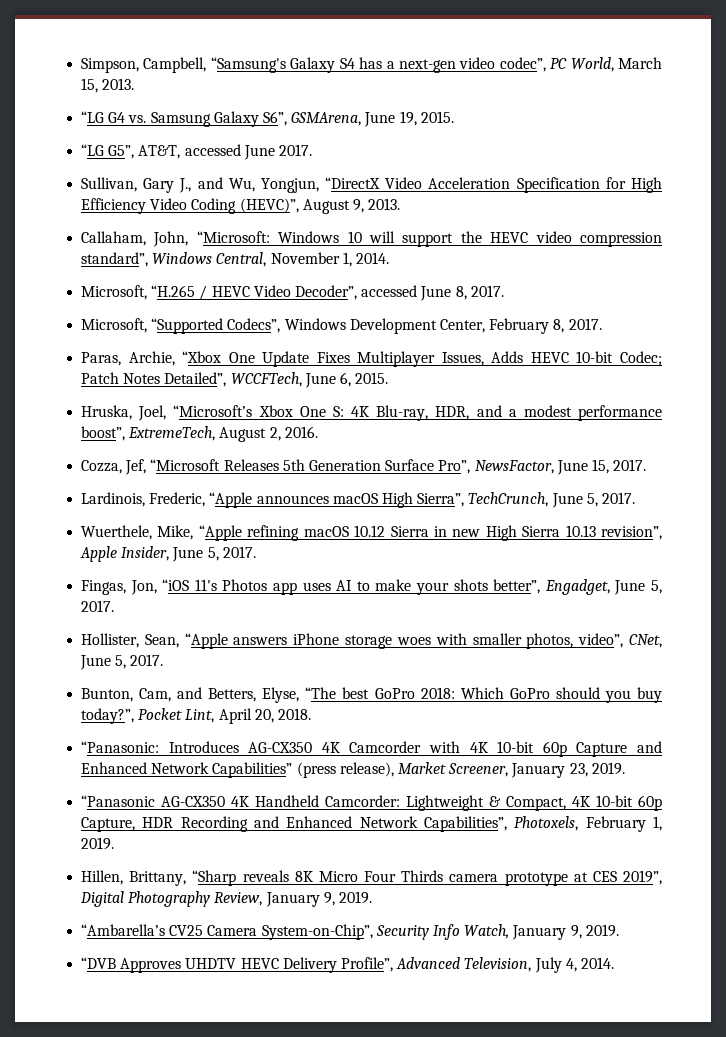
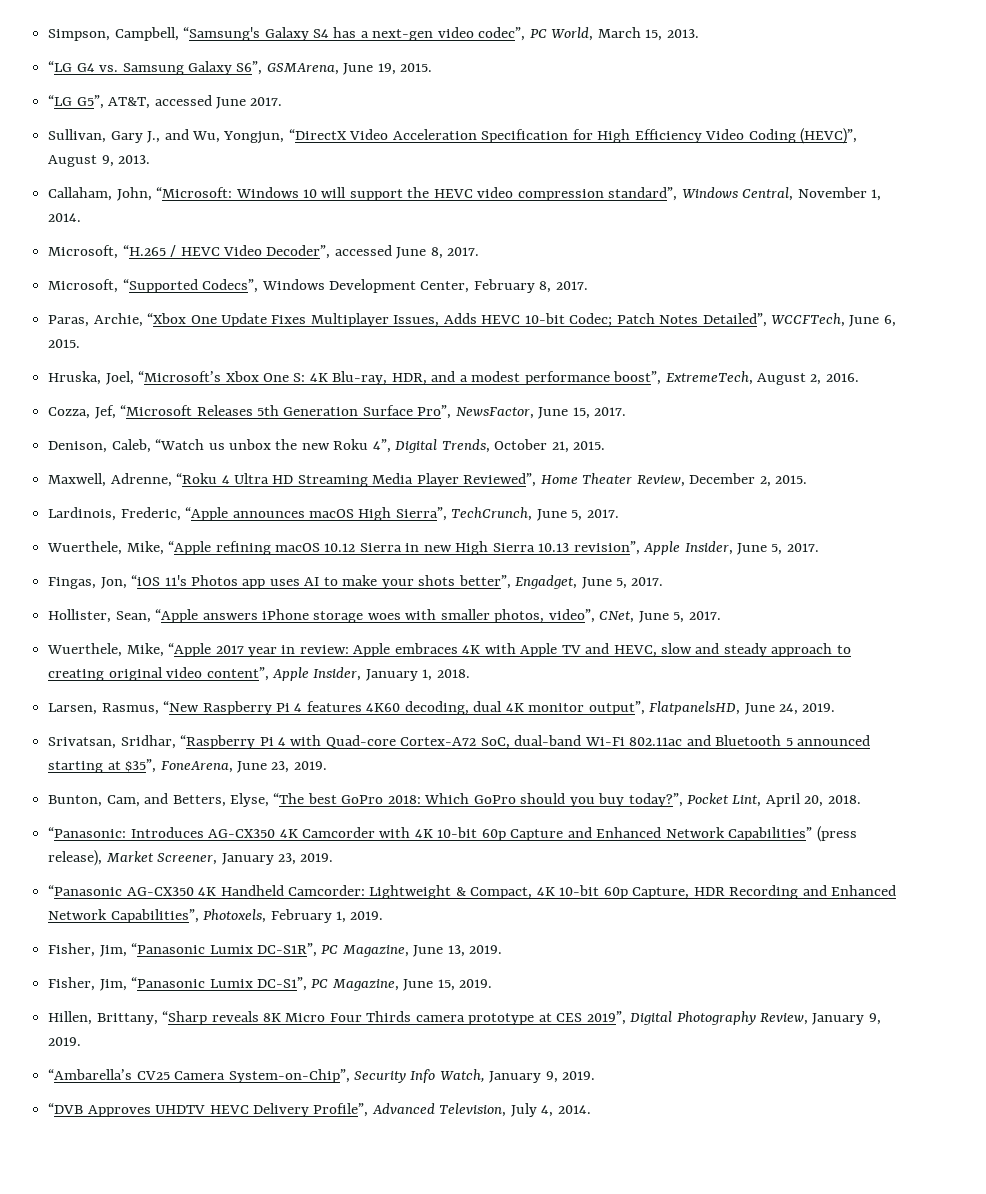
(647, 465) none -> [48,439,606,453] [48,473,807,487] // Denison, Caleb, “Watch us unbox the new Roku 4”, Digital Trends, October 21, 2015. // Maxwell, Adrenne, “Roku 4 Ultra HD Streaming Media Player Reviewed”, Home Theater Review, December 2, 2015.
(164, 660) none -> [47,643,851,657] [48,667,470,681] [48,701,836,715] [48,735,870,749] [48,759,327,773] // Wuerthele, Mike, “Apple 2017 year in review: Apple embraces 4K with Apple TV and HEVC, slow and steady approach to creating original video content”, Apple Insider, January 1, 2018. // Larsen, Rasmus, “New Raspberry Pi 4 features 4K60 decoding, dual 4K monitor output”, FlatpanelsHD, June 24, 2019. // Srivatsan, Sridhar, “Raspberry Pi 4 with Quad-core Cortex-A72 SoC, dual-band Wi-Fi 802.11ac and Bluetooth 5 announced starting at $35”, FoneArena, June 23, 2019.
(115, 843) none -> [48,943,503,957] [48,977,493,991] // Fisher, Jim, “Panasonic Lumix DC-S1R”, PC Magazine, June 13, 2019. // Fisher, Jim, “Panasonic Lumix DC-S1”, PC Magazine, June 15, 2019.

